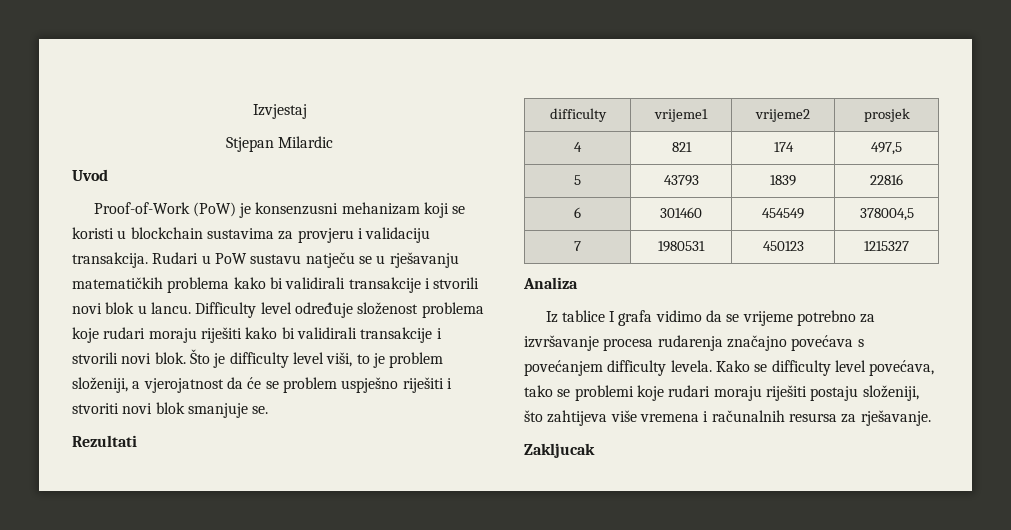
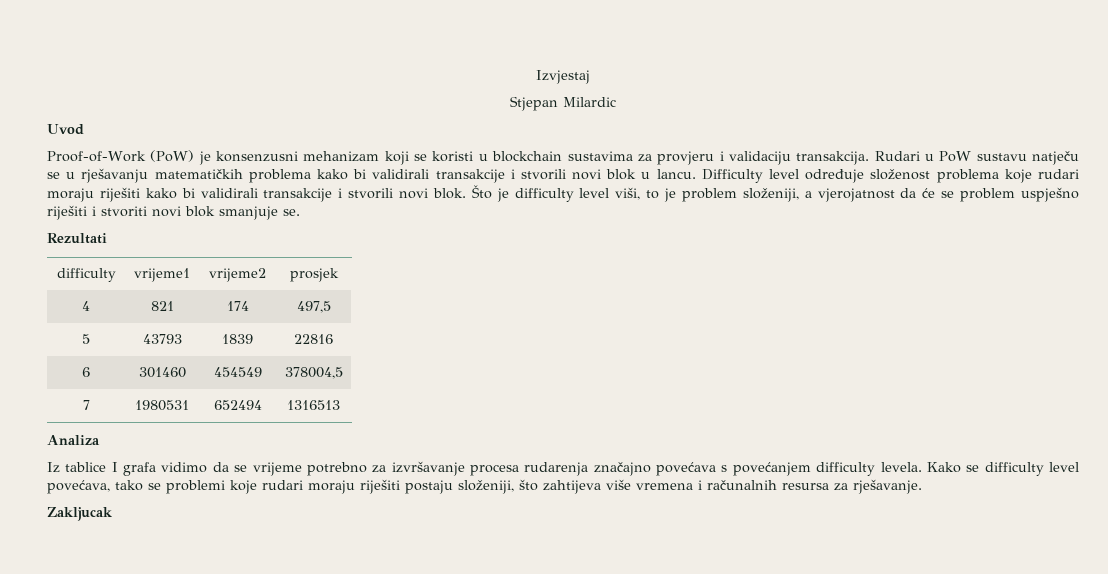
[762,241,804,251] [864,241,909,251] 450123 | 1215327 -> [213,400,262,410] [287,400,340,410] 652494 | 1316513

